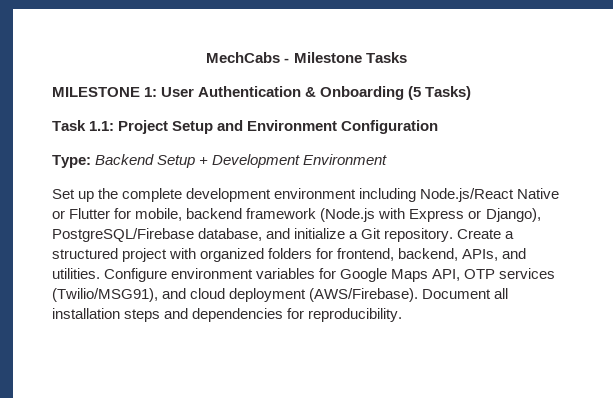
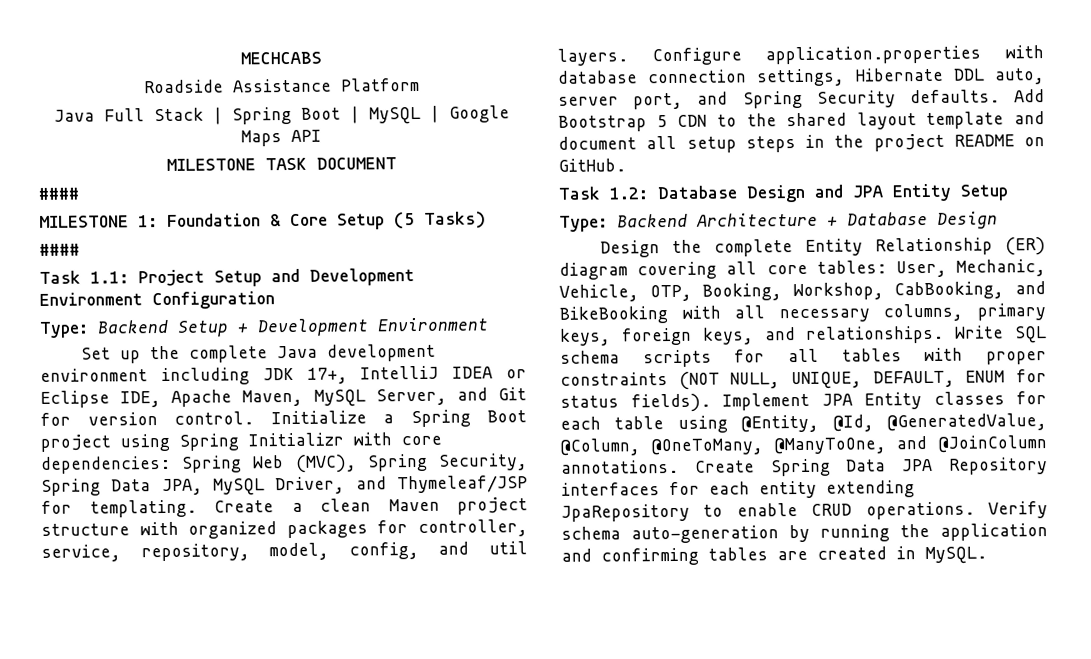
[206,52,407,63] [52,86,405,100] MechCabs - Milestone Tasks // MILESTONE 1: User Authentication & Onboarding -> [239,51,322,65] [143,77,420,94] [53,105,510,125] [241,129,322,147] [166,157,397,171] [38,187,79,200] [39,213,385,230] MECHCABS // Roadside Assistance Platform // Java Full Stack | Spring Boot | MySQL | Google Maps API // MILESTONE TASK DOCUMENT // #### // MILESTONE 1: Foundation & Core Setup
(472, 93) none -> [39,243,80,256] // ####
(244, 125) none -> [309,268,415,286] Development
(183, 195) none -> [276,345,318,359] Java
[420,188,560,202] [52,208,541,222] [52,228,515,242] [52,248,527,262] [52,268,556,282] [52,288,509,302] [52,308,403,322] Node.js/React Native or Flutter for mobile, backend framework (Node.js with Express or Django), PostgreSQL/Firebase database, and initialize a Git repository. Create a structured project with organized folders for frontend, backend, APIs, and utilities. Configure environment variables for Google Maps API, OTP services (Twilio/MSG91), and cloud deployment (AWS/Firebase). Document all installation steps and dependencies for reproducibility. -> [262,365,527,384] [40,387,528,408] [40,409,527,428] [40,432,442,452] [40,453,528,474] [41,475,528,496] [41,497,528,518] [41,519,528,539] [41,541,528,562] [557,45,1044,66] [557,67,1045,87] [558,89,1045,110] [558,111,1045,132] [558,133,1045,153] [558,158,626,172] [558,183,1009,203] [559,211,998,232] [599,237,1046,258] [559,259,1046,280] [559,281,1046,302] [559,303,1046,324] [559,325,1047,346] [560,347,1047,368] [560,369,1047,390] [560,391,1047,413] [560,413,1047,433] [560,435,1047,456] [561,457,1048,477] [561,480,915,499] [561,501,1048,522] [561,523,1048,544] [561,546,987,566] JDK 17+, IntelliJ IDEA or Eclipse IDE, Apache Maven, MySQL Server, and Git for version control. Initialize a Spring Boot project using Spring Initializr with core dependencies: Spring Web (MVC), Spring Security, Spring Data JPA, MySQL Driver, and Thymeleaf/JSP for templating. Create a clean Maven project structure with organized packages for controller, service, repository, model, config, and util layers. Configure application.properties with database connection settings, Hibernate DDL auto, server port, and Spring Security defaults. Add Bootstrap 5 CDN to the shared layout template and document all setup steps in the project README on GitHub. // Task 1.2: Database Design and JPA Entity Setup // Type: Backend Architecture + Database Design // Design the complete Entity Relationship (ER) diagram covering all core tables: User, Mechanic, Vehicle, OTP, Booking, Workshop, CabBooking, and BikeBooking with all necessary columns, primary keys, foreign keys, and relationships. Write SQL schema scripts for all tables with proper constraints (NOT NULL, UNIQUE, DEFAULT, ENUM for status fields). Implement JPA Entity classes for each table using @Entity, @Id, @GeneratedValue, @Column, @OneToMany, @ManyToOne, and @JoinColumn annotations. Create Spring Data JPA Repository interfaces for each entity extending JpaRepository to enable CRUD operations. Verify schema auto-generation by running the application and confirming tables are created in MySQL.

